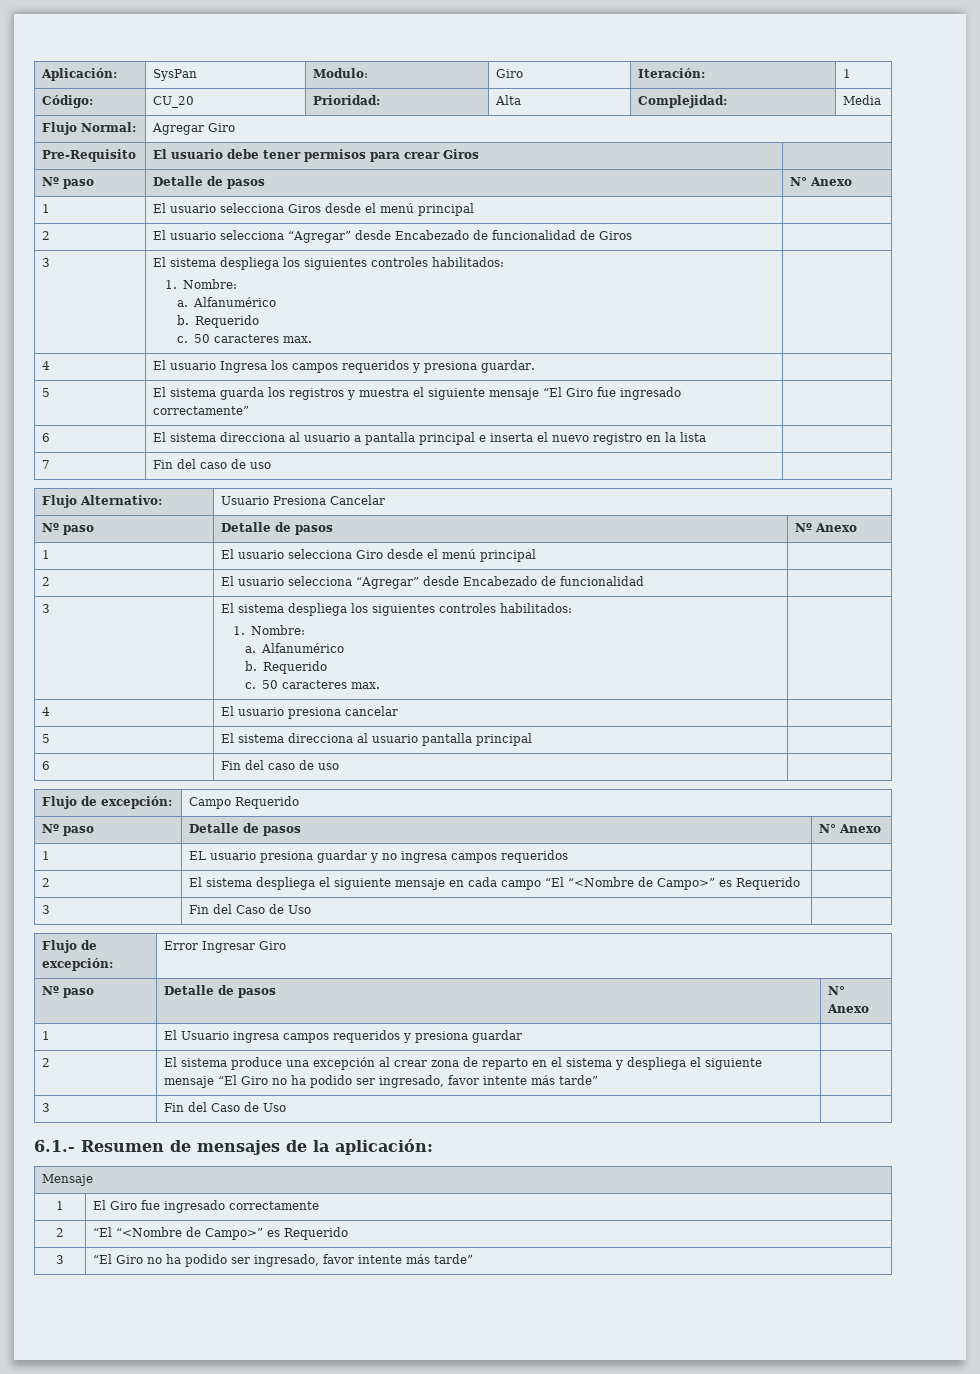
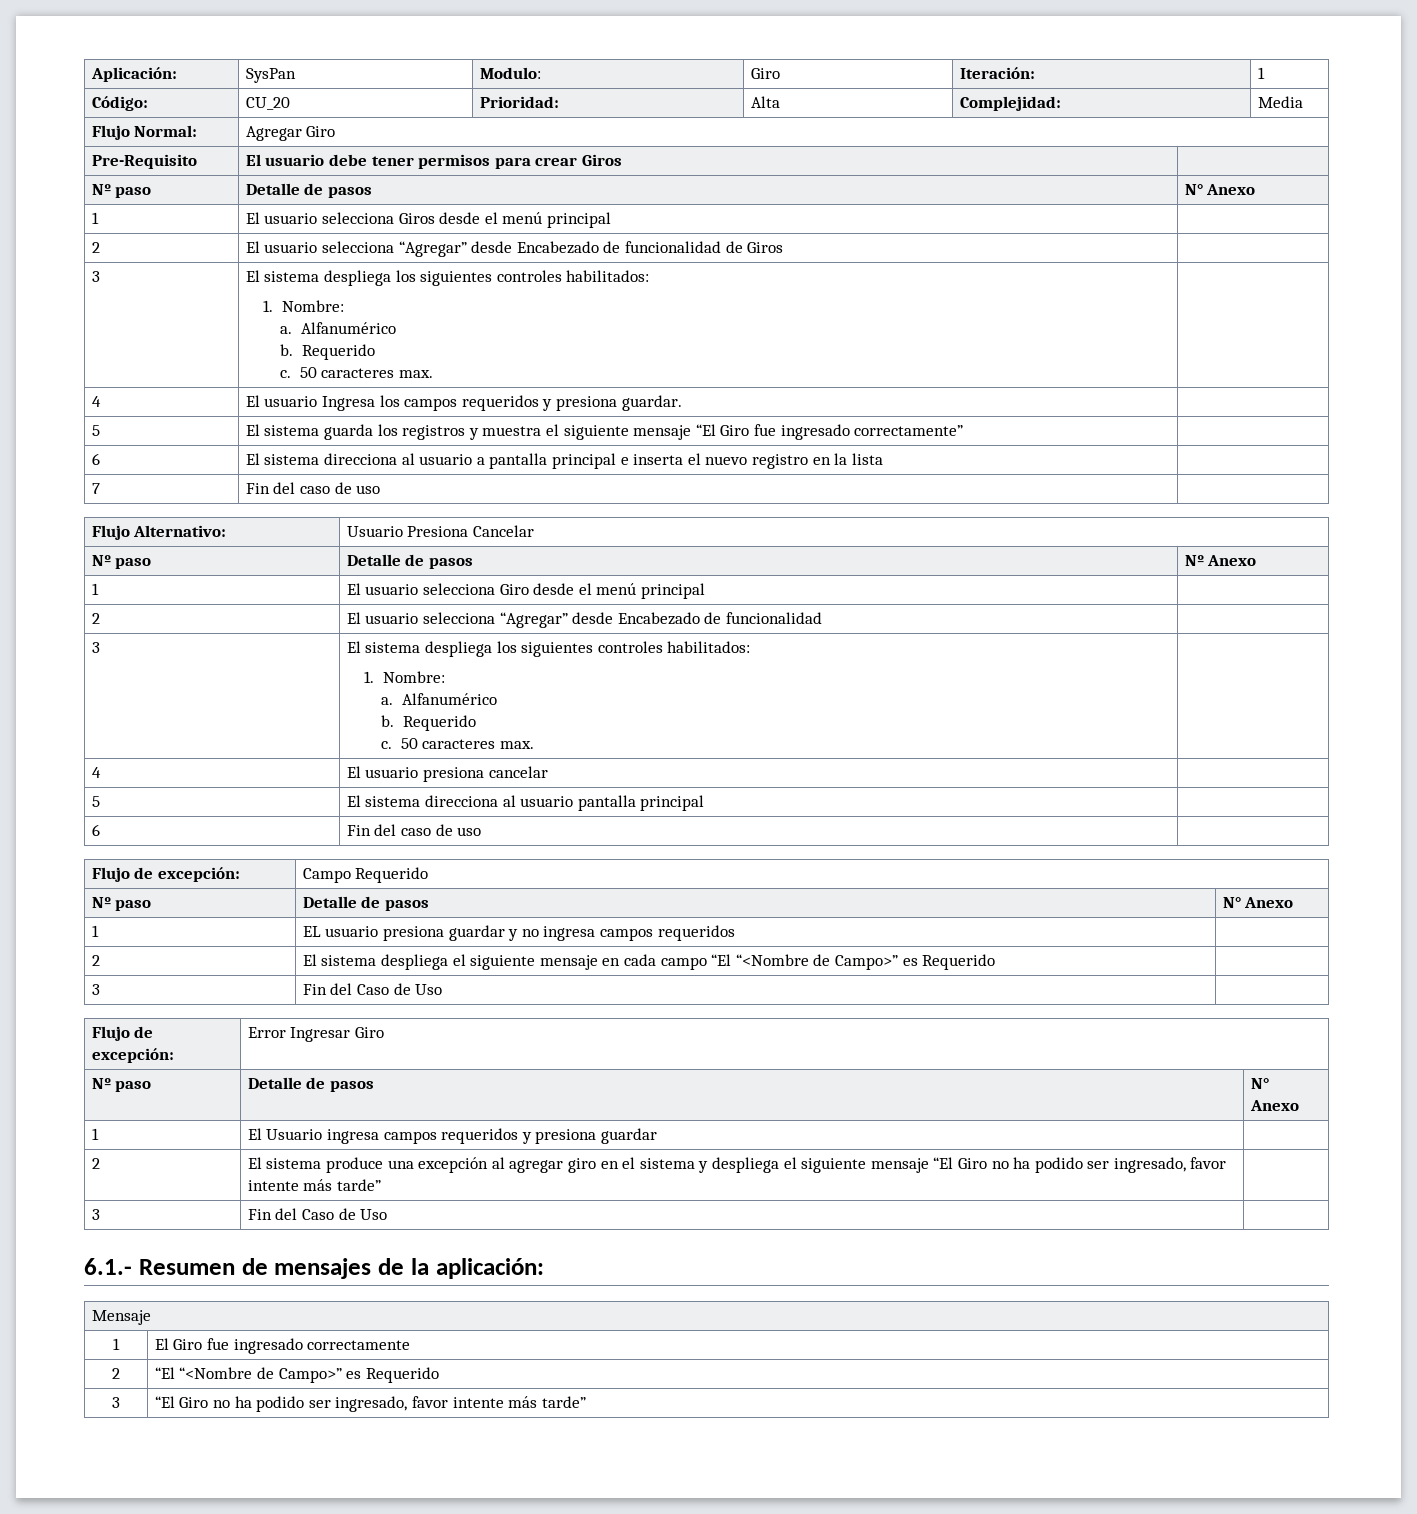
[394,1057,529,1070] crear zona de reparto -> [509,1158,597,1173] agregar giro

